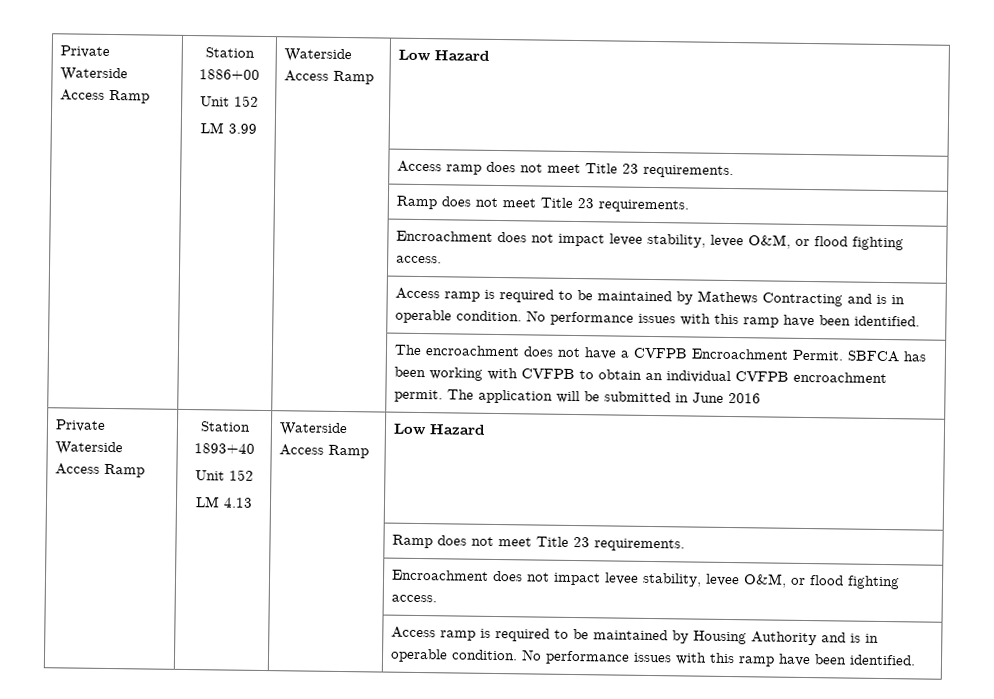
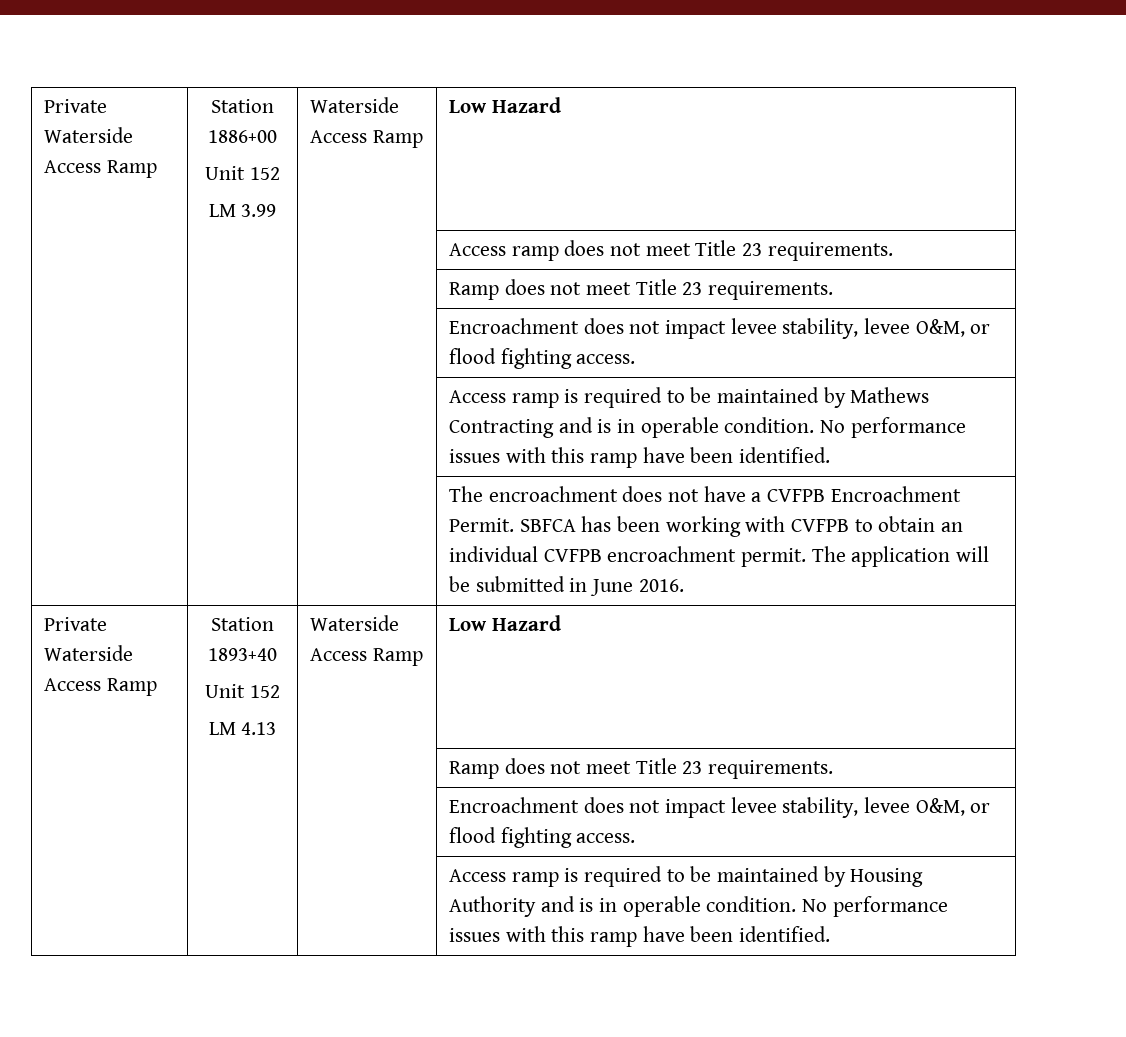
[727,392,761,404] 2016 -> [638,579,684,592] 2016.

